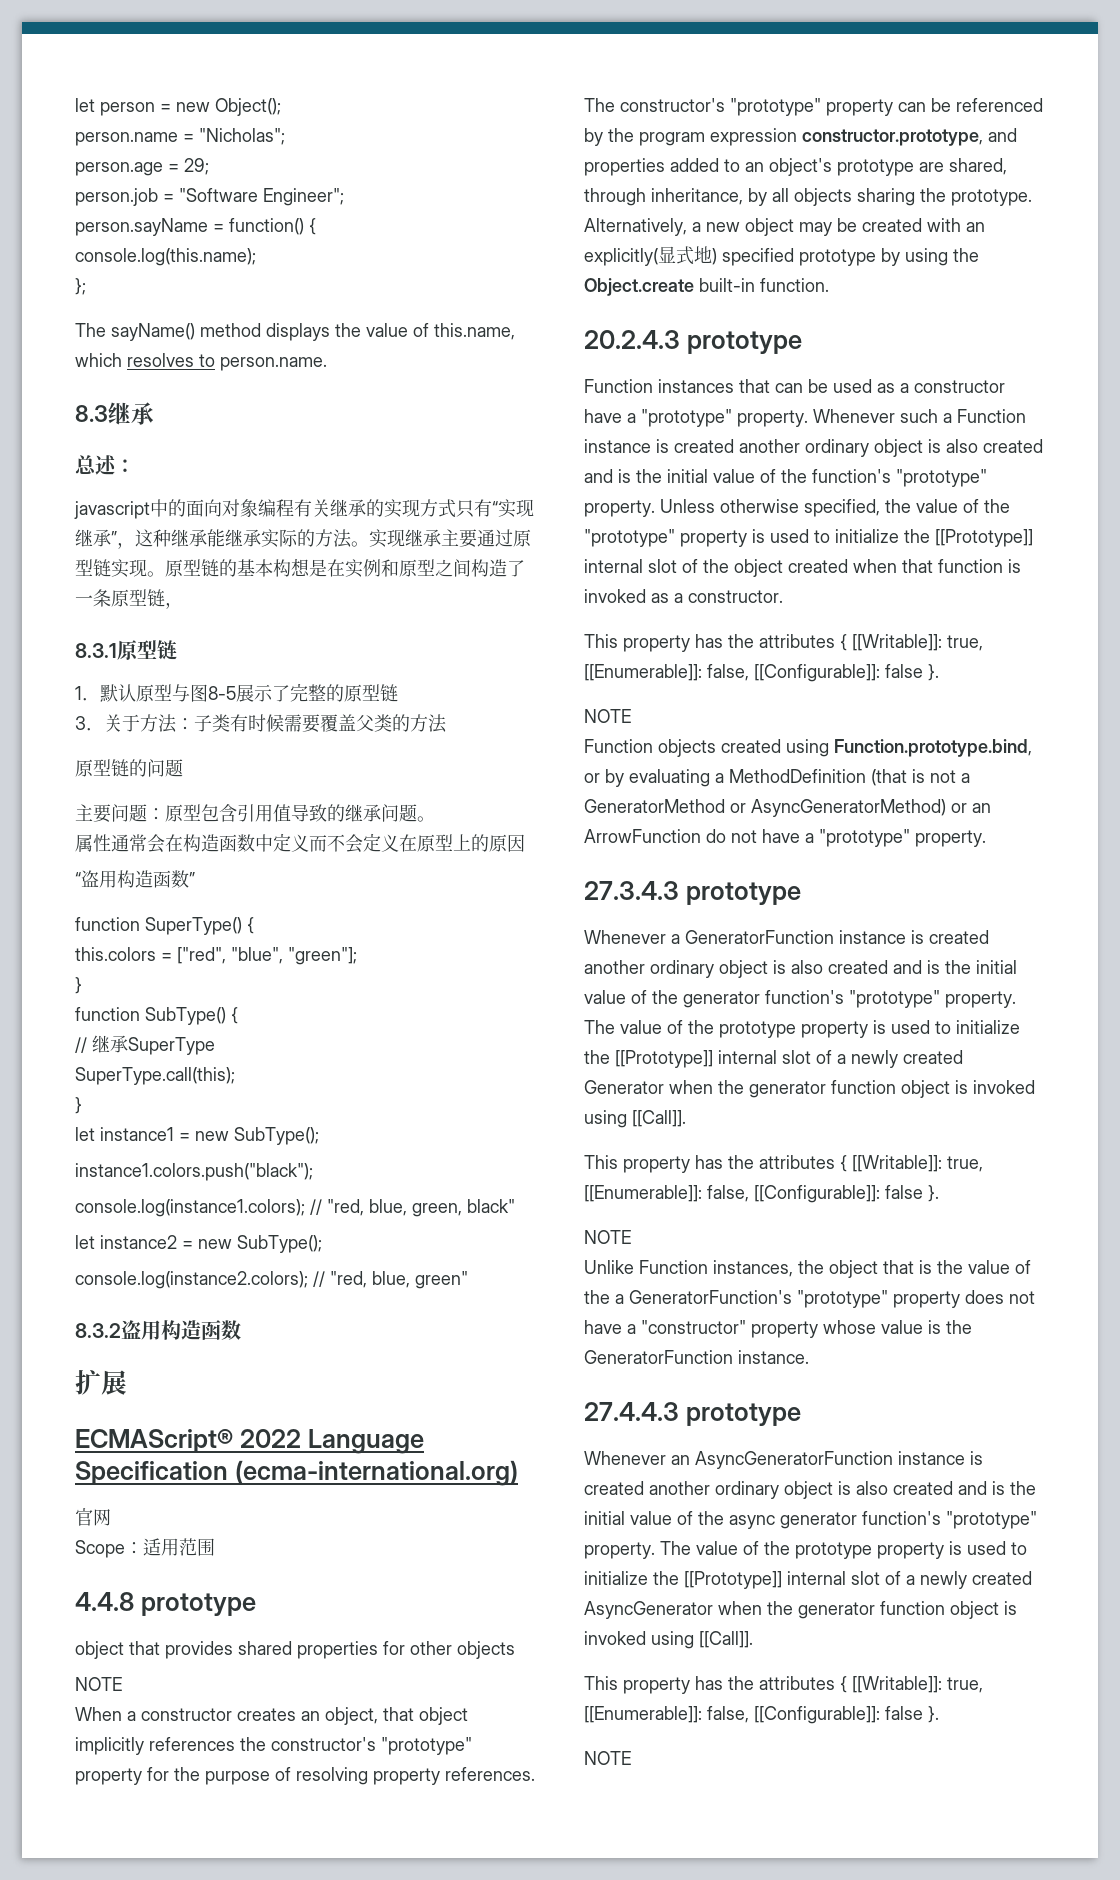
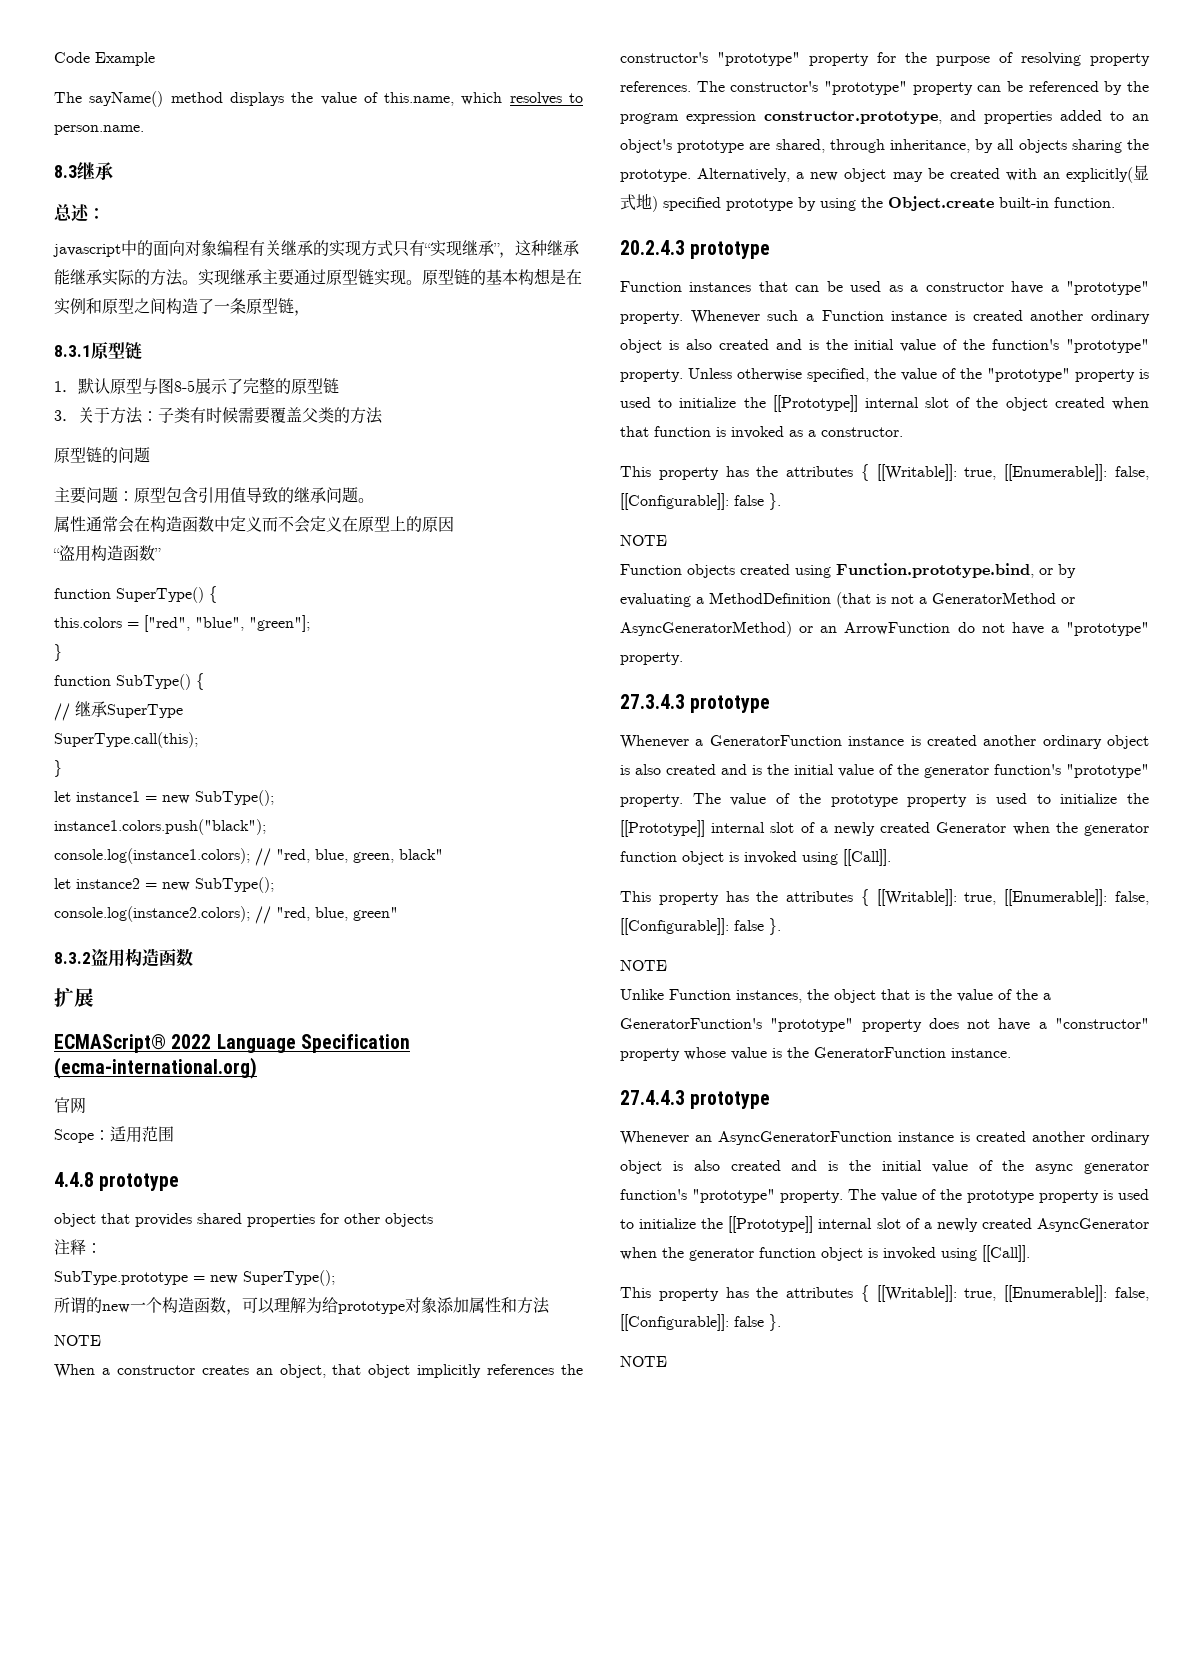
[75,98,281,116] [75,128,285,146] [75,158,209,176] [75,188,344,206] [75,218,316,236] [75,248,256,266] [75,278,86,295] let person = new Object(); // person.name = "Nicholas"; // person.age = 29; // person.job = "Software Engineer"; // person.sayName = function() { // console.log(this.name); // }; -> [54,52,155,66] Code Example
(515, 1650) none -> [54,1239,102,1255] [54,1270,335,1286] [54,1297,550,1315] // 注释： // SubType.prototype = new SuperType(); // 所谓的new一个构造函数，可以理解为给prototype对象添加属性和方法

